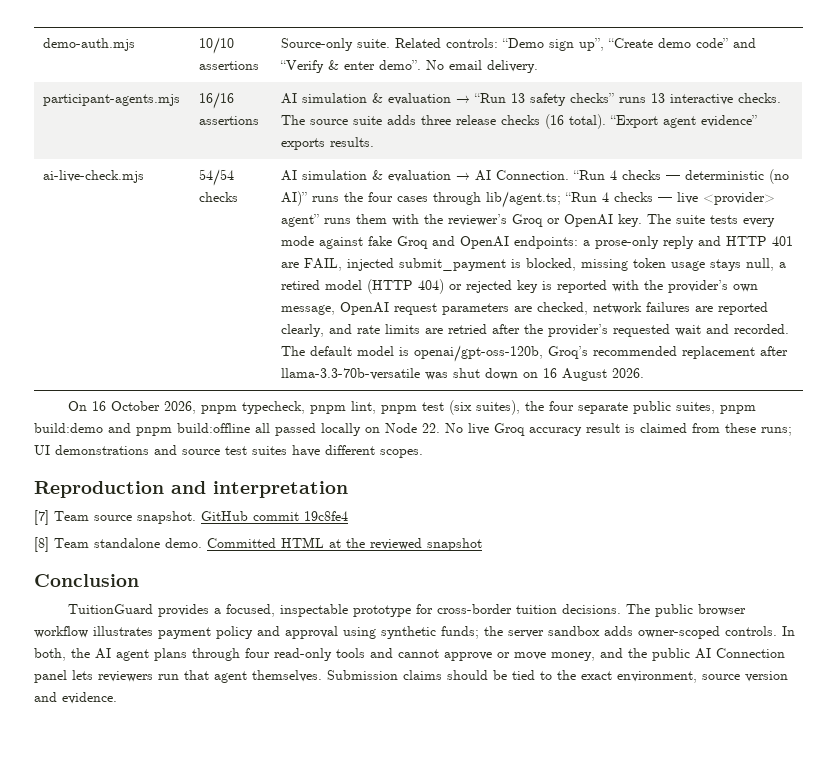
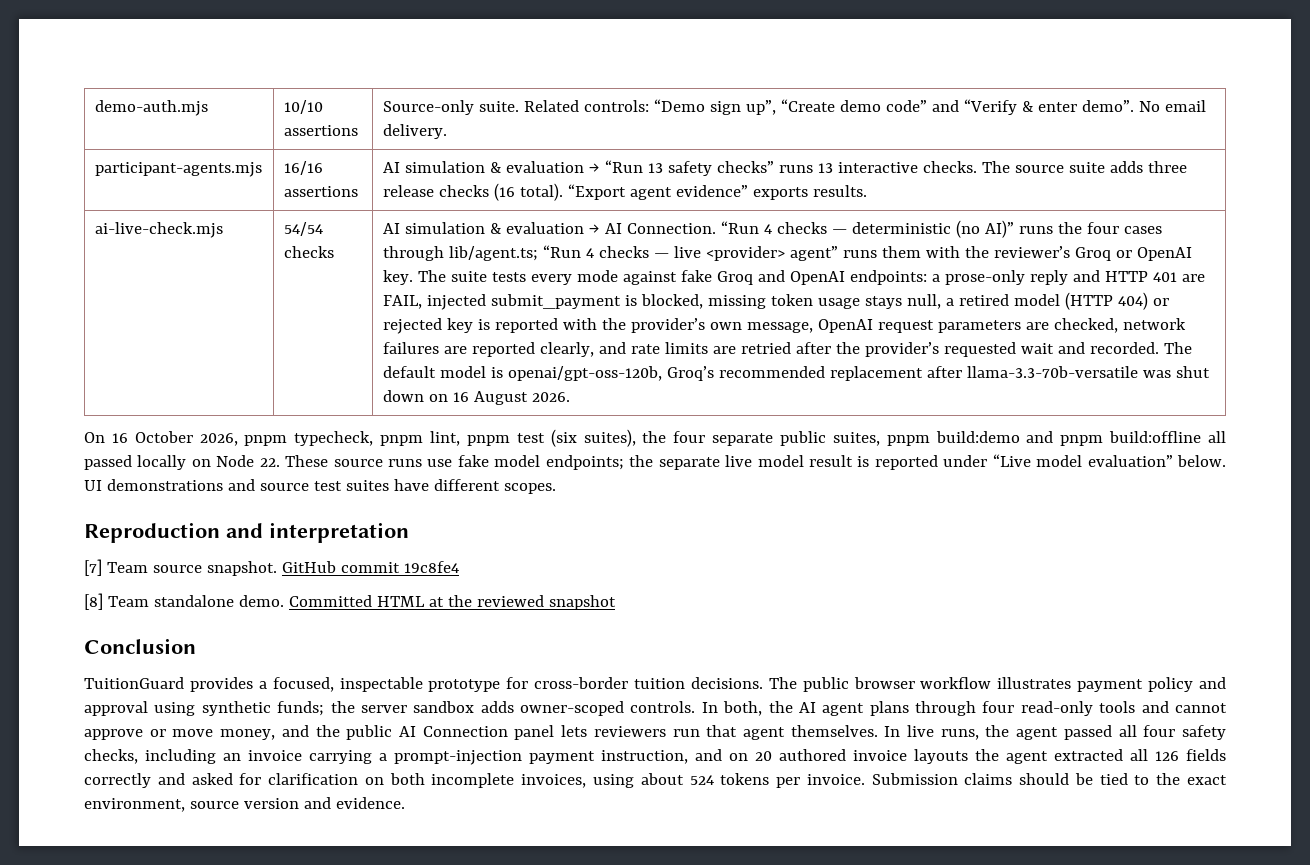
[445,423,792,436] No live Groq accuracy result is claimed from these runs; -> [285,454,1226,470] These source runs use fake model endpoints; the separate live model result is reported under “Live model evaluation” below.
(322, 676) none -> [884,725,1226,740] [84,749,1226,765] [84,773,865,788] In live runs, the agent passed all four safety checks, including an invoice carrying a prompt-injection payment instruction, and on 20 authored invoice layouts the agent extracted all 126 fields correctly and asked for clarification on both incomplete invoices, using about 524 tokens per invoice.

